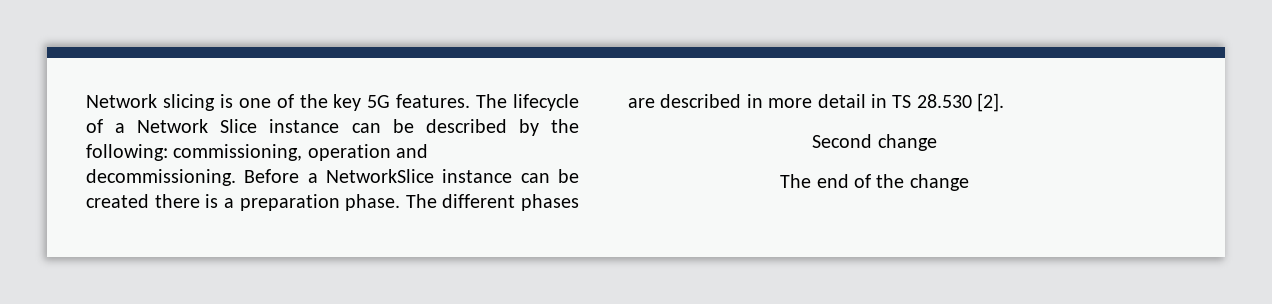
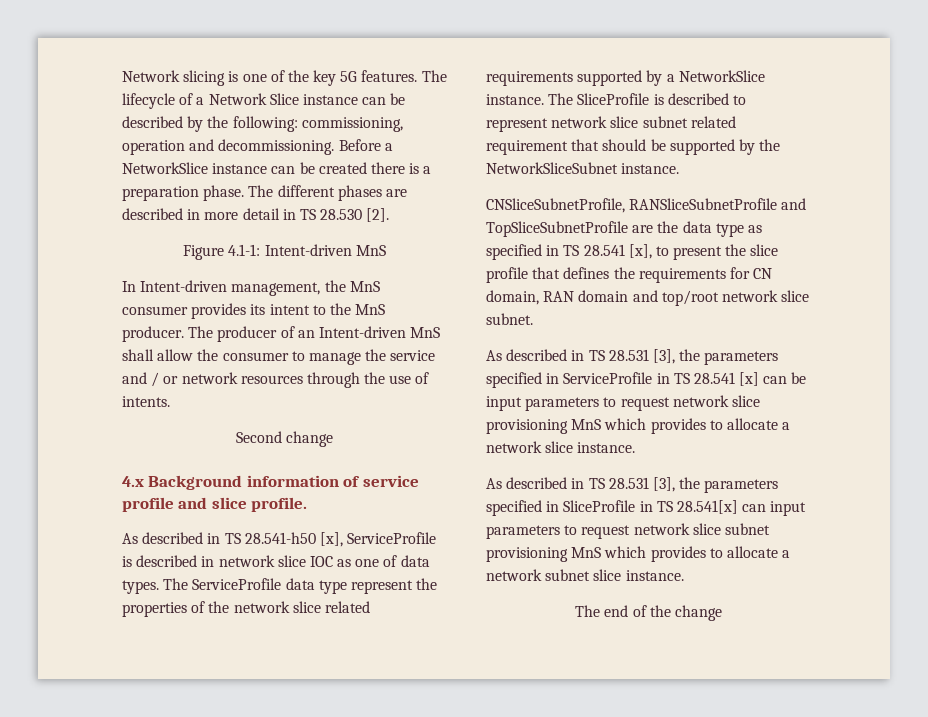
[812,134,937,151] Second change -> [183,244,386,260] [122,280,380,296] [122,303,386,319] [122,326,441,342] [122,349,436,365] [122,372,430,388] [122,396,170,407] [235,431,334,447] [122,475,419,490] [122,497,308,512] [122,532,437,547] [122,555,430,567] [122,578,438,594] [122,601,370,617] [486,70,765,86] [486,93,746,105] [486,116,736,132] [486,139,781,155] [486,162,680,174] [486,198,807,213] [486,221,762,237] [486,244,779,260] [486,267,773,283] [486,290,810,306] [486,313,533,325] [486,349,779,365] [486,372,807,388] [486,395,760,411] [486,418,791,434] [486,441,636,453] [486,477,779,493] [486,500,807,516] [486,523,770,539] [486,546,791,562] [486,569,684,581] Figure 4.1-1: Intent-driven MnS // In Intent-driven management, the MnS consumer provides its intent to the MnS producer. The producer of an Intent-driven MnS shall allow the consumer to manage the service and / or network resources through the use of intents. // Second change // 4.x Background information of service profile and slice profile. // As described in TS 28.541-h50 [x], ServiceProfile is described in network slice IOC as one of data types. The ServiceProfile data type represent the properties of the network slice related requirements supported by a NetworkSlice instance. The SliceProfile is described to represent network slice subnet related requirement that should be supported by the NetworkSliceSubnet instance. // CNSliceSubnetProfile, RANSliceSubnetProfile and TopSliceSubnetProfile are the data type as specified in TS 28.541 [x], to present the slice profile that defines the requirements for CN domain, RAN domain and top/root network slice subnet. // As described in TS 28.531 [3], the parameters specified in ServiceProfile in TS 28.541 [x] can be input parameters to request network slice provisioning MnS which provides to allocate a network slice instance. // As described in TS 28.531 [3], the parameters specified in SliceProfile in TS 28.541[x] can input parameters to request network slice subnet provisioning MnS which provides to allocate a network subnet slice instance.

